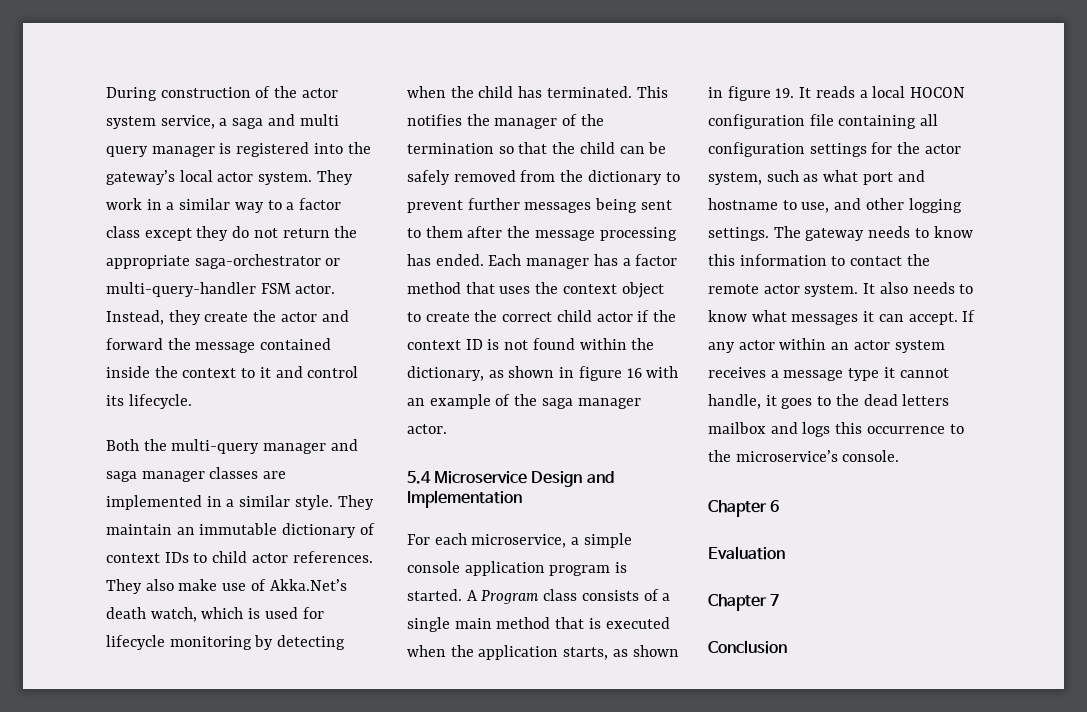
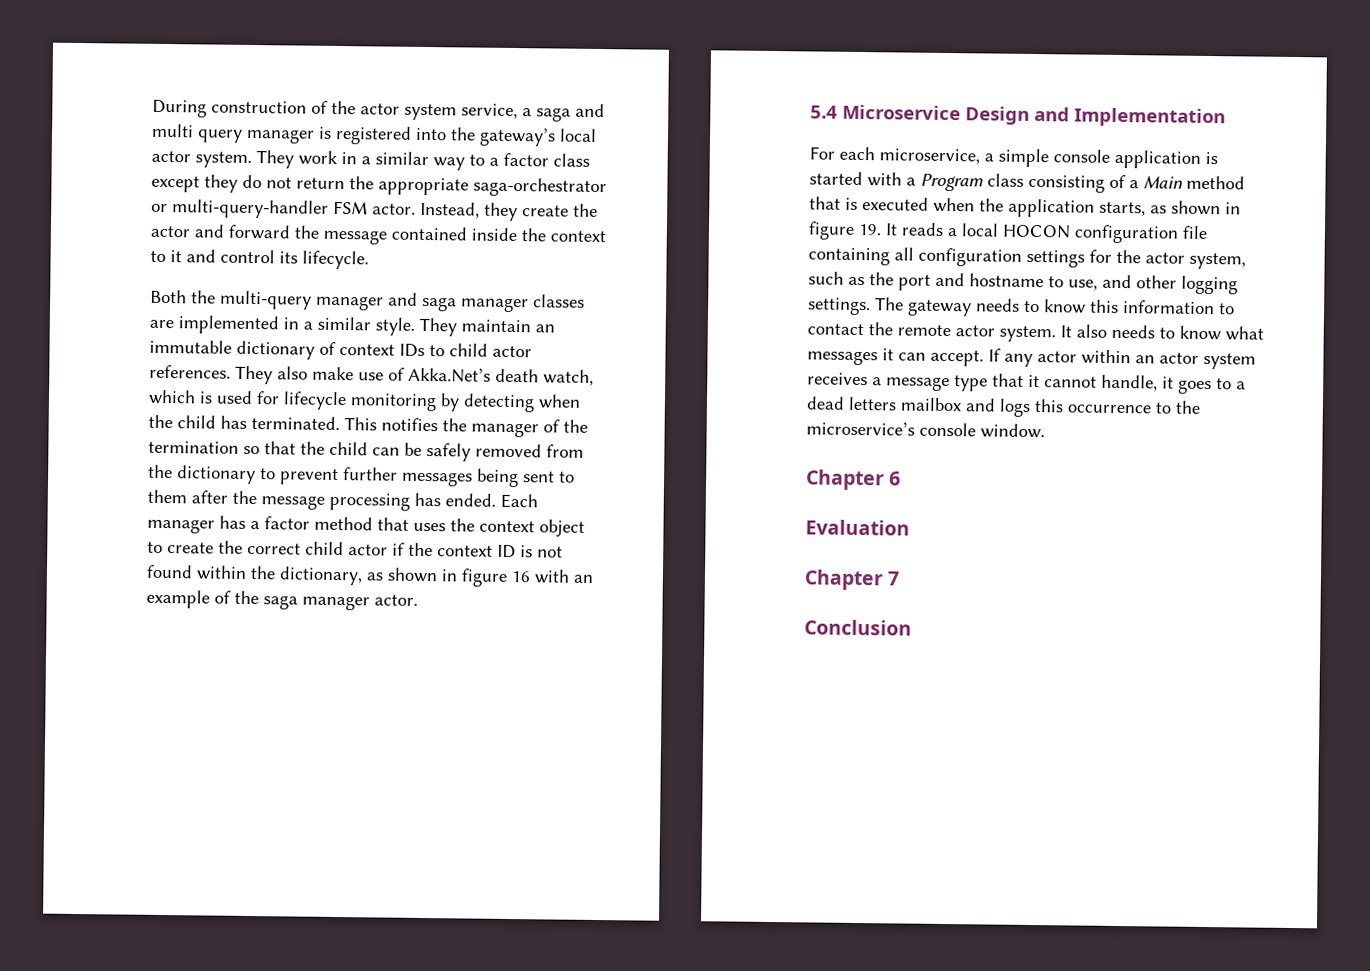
[549,562,628,576] [407,589,478,601] program is started. A -> [1205,151,1218,165] [809,171,916,187] is started with a
[581,590,639,601] consists -> [1028,174,1105,193] consisting
[407,617,492,632] single main -> [1143,175,1183,189] Main
[823,170,859,182] what -> [869,272,894,286] the
(880, 374) none -> [992,373,1024,387] that
[835,394,859,406] the -> [1236,381,1246,390] a
[842,450,900,462] console. -> [919,422,1045,439] console window.

